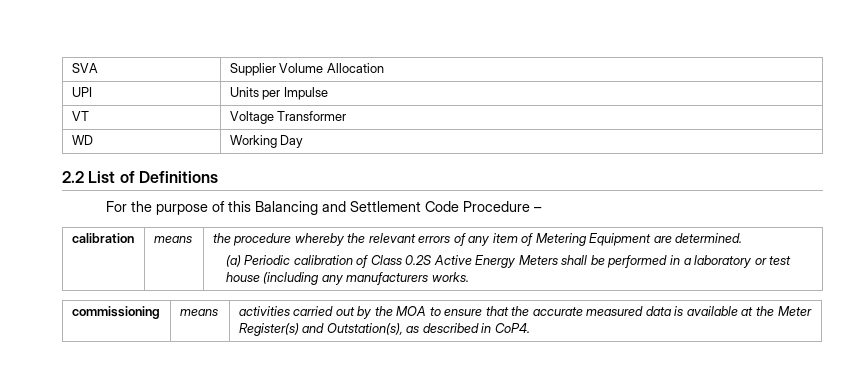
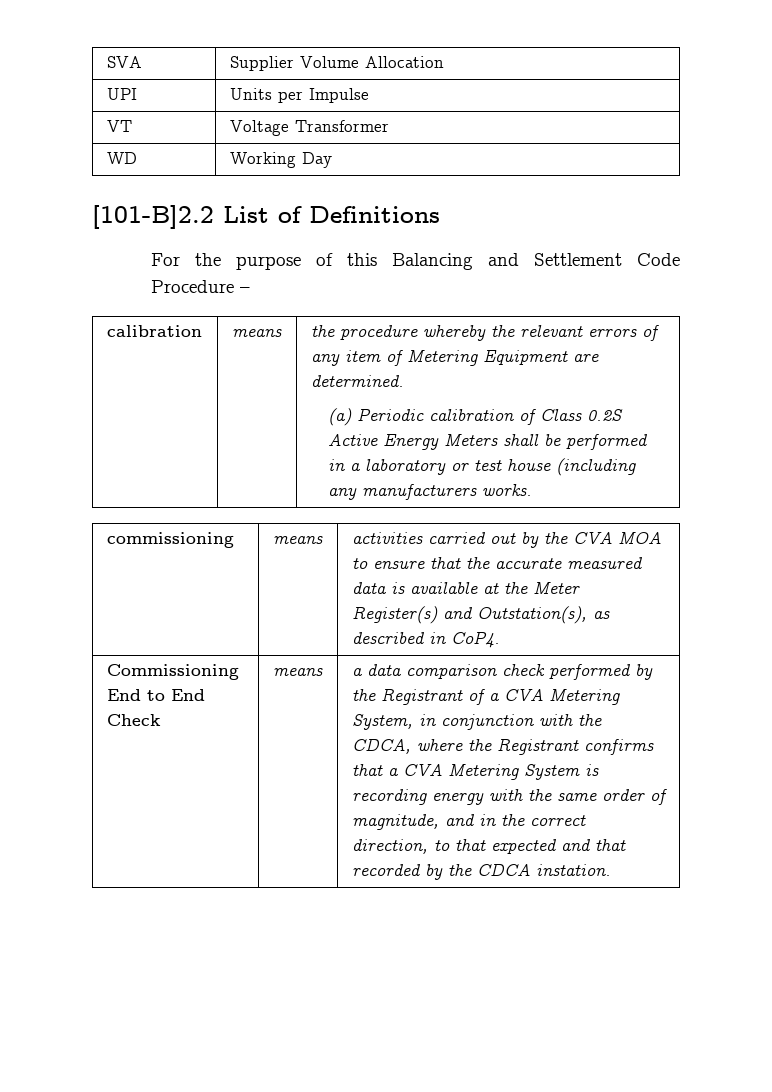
[62,171,84,183] 2.2 -> [92,205,214,229] [101-B]2.2
(393, 311) none -> [572,531,612,544] CVA
(530, 328) none -> [106,664,239,680] [106,689,205,701] [106,714,161,726] [272,668,323,676] [351,664,653,680] [351,688,620,705] [351,714,602,730] [351,738,654,755] [351,763,599,780] [351,789,668,805] [351,814,586,830] [351,839,626,854] [351,863,611,880] // Commissioning End to End Check | means | a data comparison check performed by the Registrant of a CVA Metering System, in conjunction with the CDCA, where the Registrant confirms that a CVA Metering System is recording energy with the same order of magnitude, and in the correct direction, to that expected and that recorded by the CDCA instation.

